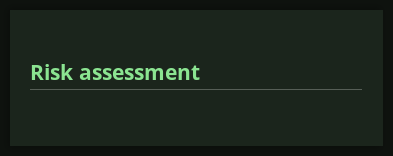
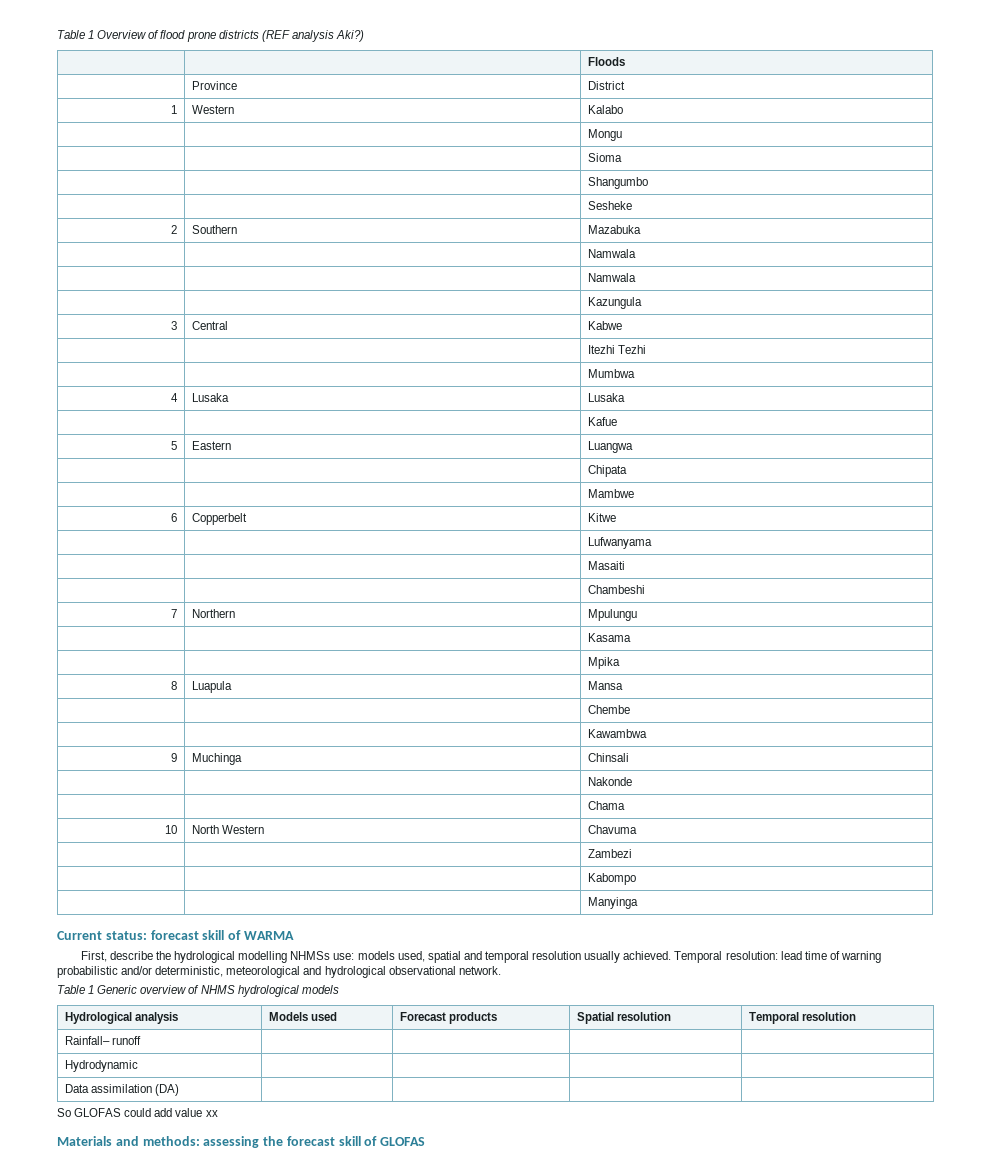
[30,64,200,80] Risk assessment -> [57,30,364,42] [587,57,625,66] [191,81,237,90] [587,81,625,90] [171,105,178,114] [191,105,234,114] [587,105,623,114] [587,129,622,141] [587,153,622,162] [587,177,648,189] [587,201,632,210] [171,225,178,234] [191,225,237,234] [587,225,641,234] [587,249,636,258] [587,273,636,282] [587,297,642,309] [171,321,178,330] [191,321,228,330] [587,321,622,330] [587,345,647,354] [587,369,635,378] [171,393,179,402] [191,393,229,402] [587,393,625,402] [587,417,617,426] [171,441,178,450] [191,441,231,450] [587,441,633,453] [587,465,627,477] [587,489,634,498] [171,513,178,522] [191,513,247,525] [587,513,616,522] [587,537,652,549] [587,561,625,570] [587,585,645,594] [171,609,178,618] [191,609,235,618] [587,609,637,621] [587,633,631,642] [587,657,620,669] [171,681,178,690] [191,681,232,693] [587,681,623,690] [587,705,630,714] [587,729,647,738] [171,753,178,762] [191,753,242,765] [587,753,629,762] [587,777,632,786] [587,801,625,810] [165,825,178,834] [191,825,265,834] [587,825,637,834] [587,849,632,858] [587,873,636,885] [587,897,638,909] [57,930,294,940] [80,951,881,963] [57,966,501,978] [57,985,339,997] [64,1012,179,1024] [268,1012,338,1021] [399,1012,498,1024] [576,1012,672,1024] [748,1012,857,1024] [64,1036,142,1045] [64,1060,138,1072] [64,1084,180,1096] [57,1108,218,1117] [57,1136,426,1148] Table 1 Overview of flood prone districts (REF analysis Aki?) // | | Floods // | Province | District // 1 | Western | Kalabo // | | Mongu // | | Sioma // | | Shangumbo // | | Sesheke // 2 | Southern | Mazabuka // | | Namwala // | | Namwala // | | Kazungula // 3 | Central | Kabwe // | | Itezhi Tezhi // | | Mumbwa // 4 | Lusaka | Lusaka // | | Kafue // 5 | Eastern | Luangwa // | | Chipata // | | Mambwe // 6 | Copperbelt | Kitwe // | | Lufwanyama // | | Masaiti // | | Chambeshi // 7 | Northern | Mpulungu // | | Kasama // | | Mpika // 8 | Luapula | Mansa // | | Chembe // | | Kawambwa // 9 | Muchinga | Chinsali // | | Nakonde // | | Chama // 10 | North Western | Chavuma // | | Zambezi // | | Kabompo // | | Manyinga // Current status: forecast skill of WARMA // First, describe the hydrological modelling NHMSs use: models used, spatial and temporal resolution usually achieved. Temporal resolution: lead time of warning probabilistic and/or deterministic, meteorological and hydrological observational network. // Table 1 Generic overview of NHMS hydrological models // Hydrological analysis | Models used | Forecast products | Spatial resolution | Temporal resolution // Rainfall– runoff | | | | // Hydrodynamic | | | | // Data assimilation (DA) | | | | // So GLOFAS could add value xx // Materials and methods: assessing the forecast skill of GLOFAS

